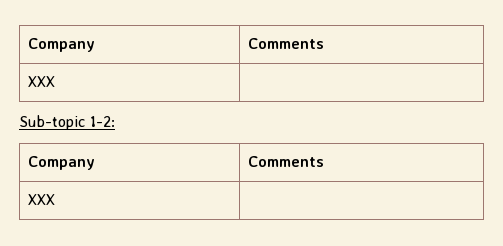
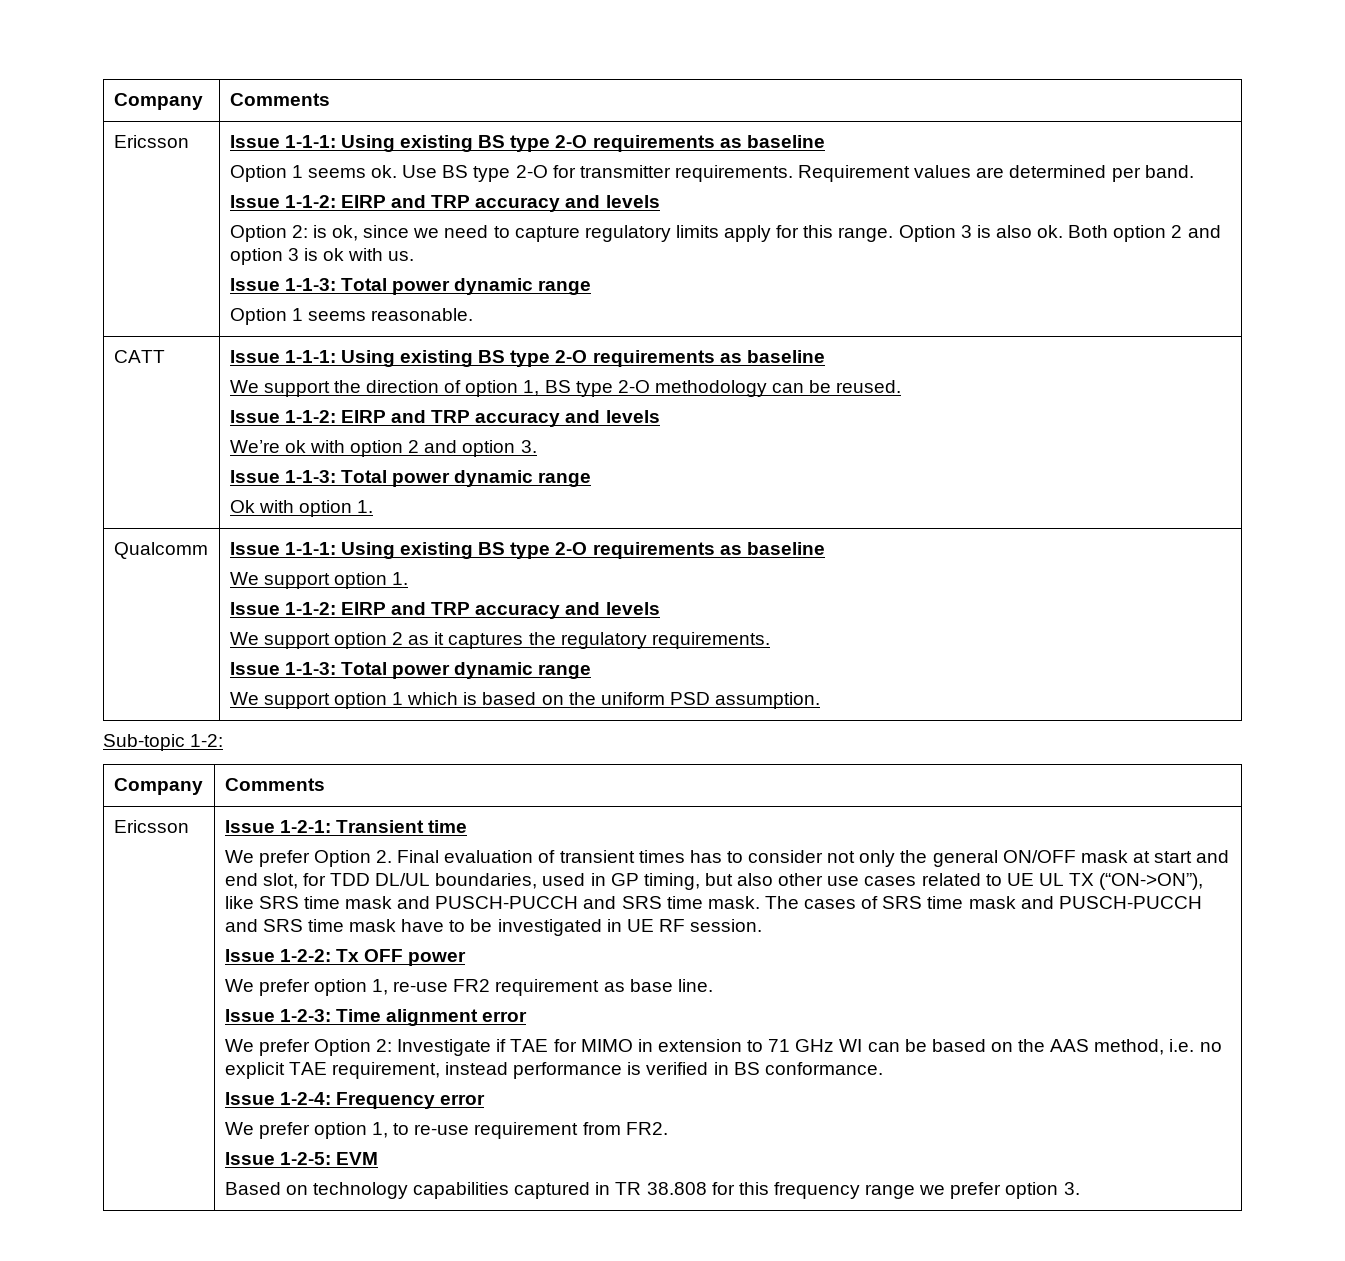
[28,38,96,52] [248,38,325,49] [28,76,56,87] [19,115,115,130] [28,156,96,170] [248,156,325,167] [28,194,56,205] Company | Comments // XXX | // Sub-topic 1-2: // Company | Comments // XXX | -> [113,93,203,110] [229,93,330,106] [113,135,189,148] [229,135,825,152] [229,165,1194,182] [229,195,660,212] [229,225,1221,242] [229,248,415,265] [229,278,592,295] [229,308,474,325] [113,350,165,363] [229,350,825,367] [229,380,902,397] [229,410,660,427] [229,440,537,457] [229,470,592,487] [229,500,374,517] [113,542,208,559] [229,542,825,559] [229,572,409,589] [229,602,660,619] [229,632,770,649] [229,662,592,679] [229,692,821,709] [103,734,224,751] [113,778,203,795] [224,778,325,791] [113,820,189,833] [224,820,468,833] [224,850,1230,867] [224,873,1204,890] [224,896,1202,909] [224,919,763,936] [224,949,467,966] [224,979,713,996] [224,1009,528,1026] [224,1039,1222,1056] [224,1062,883,1079] [224,1092,486,1109] [224,1122,668,1139] [224,1152,378,1165] [224,1182,1080,1199] Company | Comments // Ericsson | Issue 1-1-1: Using existing BS type 2-O requirements as baseline // Option 1 seems ok. Use BS type 2-O for transmitter requirements. Requirement values are determined per band. // Issue 1-1-2: EIRP and TRP accuracy and levels // Option 2: is ok, since we need to capture regulatory limits apply for this range. Option 3 is also ok. Both option 2 and option 3 is ok with us. // Issue 1-1-3: Total power dynamic range // Option 1 seems reasonable. // CATT | Issue 1-1-1: Using existing BS type 2-O requirements as baseline // We support the direction of option 1, BS type 2-O methodology can be reused. // Issue 1-1-2: EIRP and TRP accuracy and levels // We’re ok with option 2 and option 3. // Issue 1-1-3: Total power dynamic range // Ok with option 1. // Qualcomm | Issue 1-1-1: Using existing BS type 2-O requirements as baseline // We support option 1. // Issue 1-1-2: EIRP and TRP accuracy and levels // We support option 2 as it captures the regulatory requirements. // Issue 1-1-3: Total power dynamic range // We support option 1 which is based on the uniform PSD assumption. // Sub-topic 1-2: // Company | Comments // Ericsson | Issue 1-2-1: Transient time // We prefer Option 2. Final evaluation of transient times has to consider not only the general ON/OFF mask at start and end slot, for TDD DL/UL boundaries, used in GP timing, but also other use cases related to UE UL TX (“ON->ON”), like SRS time mask and PUSCH-PUCCH and SRS time mask. The cases of SRS time mask and PUSCH-PUCCH and SRS time mask have to be investigated in UE RF session. // Issue 1-2-2: Tx OFF power // We prefer option 1, re-use FR2 requirement as base line. // Issue 1-2-3: Time alignment error // We prefer Option 2: Investigate if TAE for MIMO in extension to 71 GHz WI can be based on the AAS method, i.e. no explicit TAE requirement, instead performance is verified in BS conformance. // Issue 1-2-4: Frequency error // We prefer option 1, to re-use requirement from FR2. // Issue 1-2-5: EVM // Based on technology capabilities captured in TR 38.808 for this frequency range we prefer option 3.

